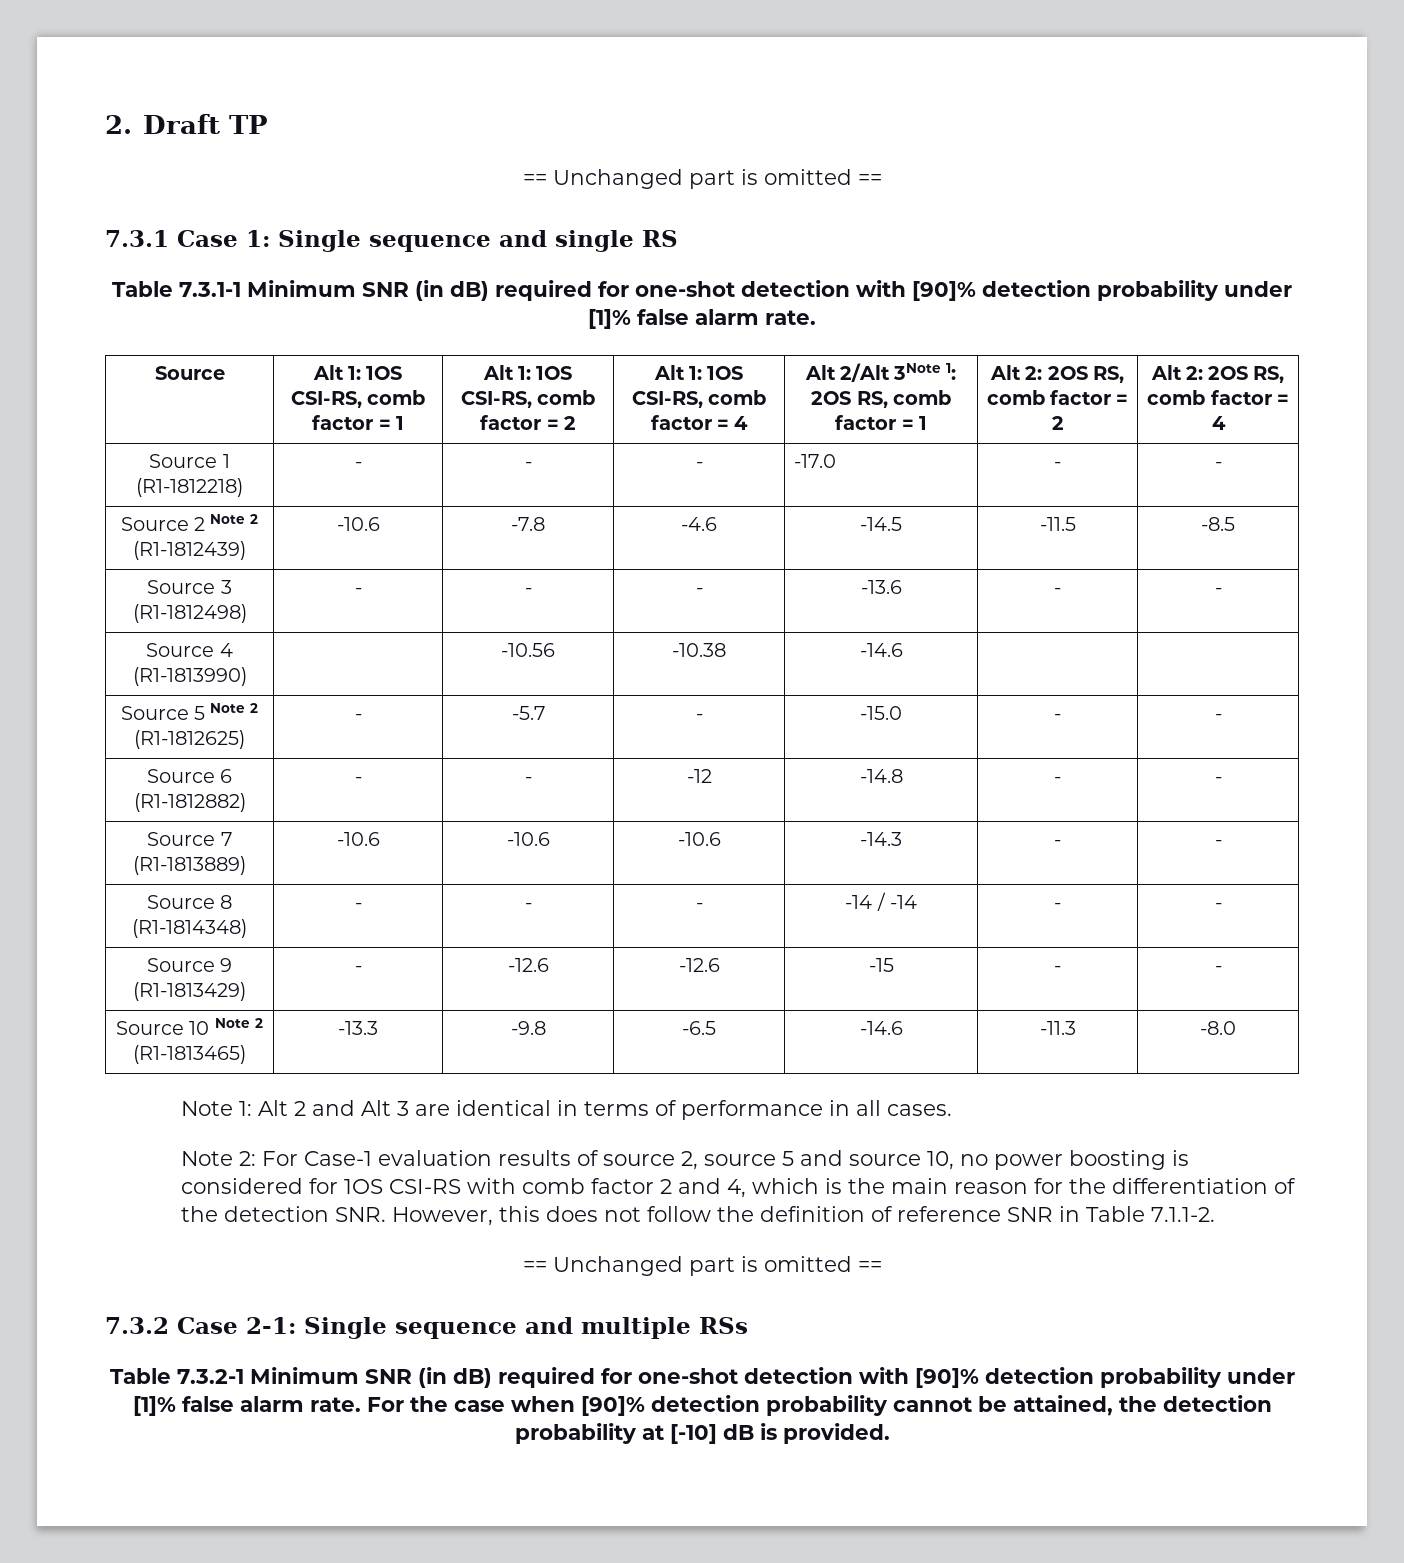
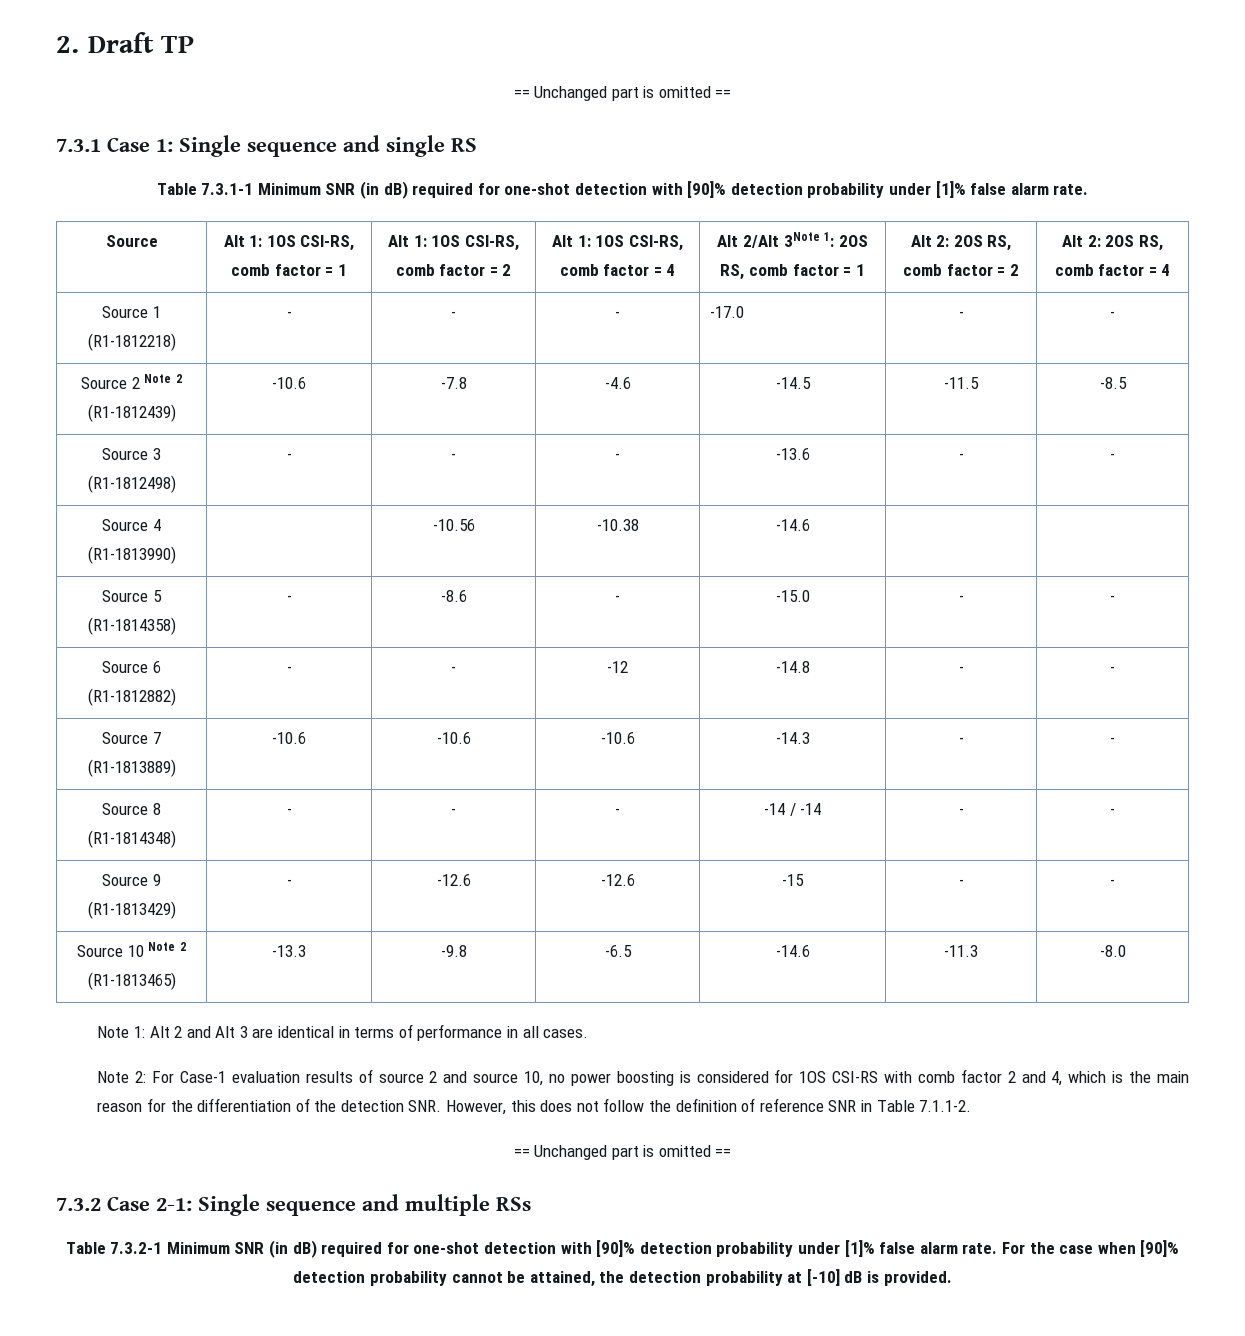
[210,703,259,713] [134,730,245,749] [354,714,362,720] [511,706,545,720] Note 2 (R1-1812625) | - | -5.7 -> [87,617,176,635] [286,595,292,602] [440,590,467,602] (R1-1814358) | - | -8.6
[680,1151,794,1170] 2, source 5 -> [429,1071,438,1083] 2

